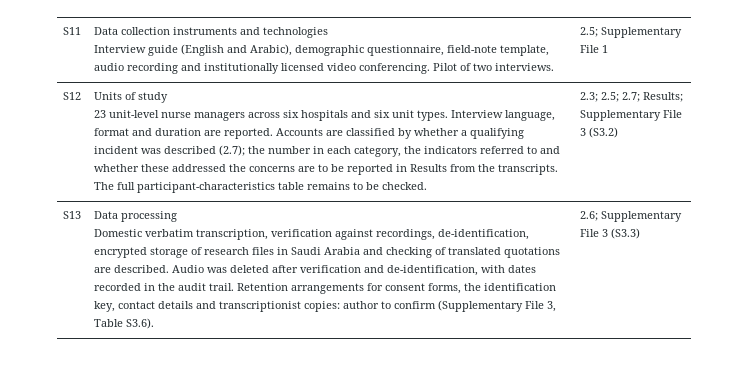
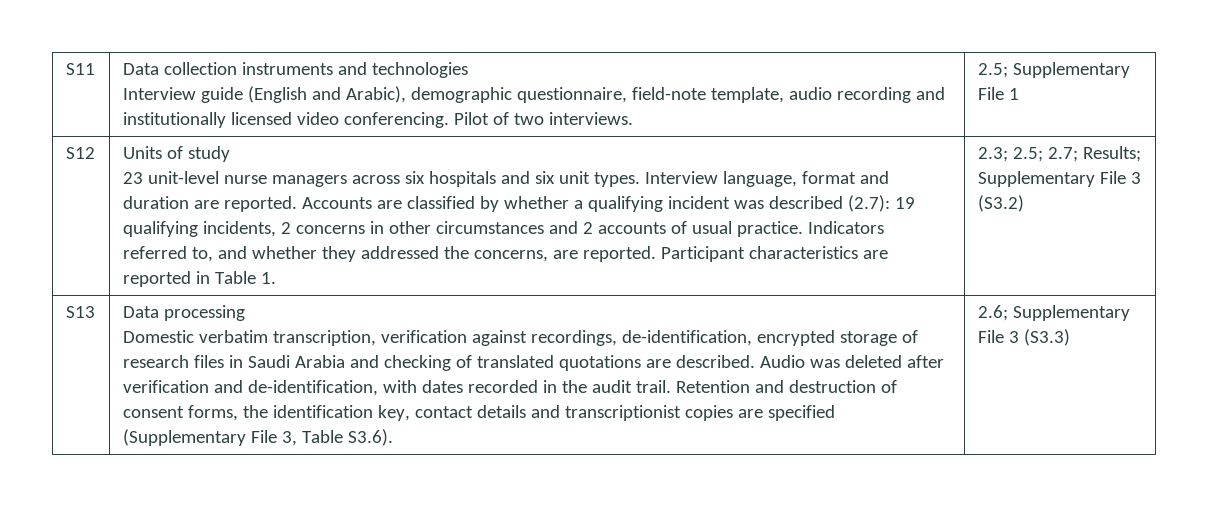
[219,145,538,157] (2.7); the number in each category, the indicators referred to -> [847,195,915,212] [122,221,884,237] [122,246,213,262] (2.7): 19 qualifying incidents, 2 concerns in other circumstances and 2 accounts of usual practice. Indicators referred to,
[141,164,170,172] these -> [321,246,356,262] they
[249,164,559,175] [94,182,428,193] concerns are to be reported in Results from the transcripts. The full participant-characteristics table remains to be checked. -> [473,246,888,262] [122,271,276,287] concerns, are reported. Participant characteristics are reported in Table 1.
[291,283,384,294] arrangements for -> [754,380,897,393] and destruction of
[304,301,437,312] copies: author to confirm -> [684,405,835,421] copies are specified

